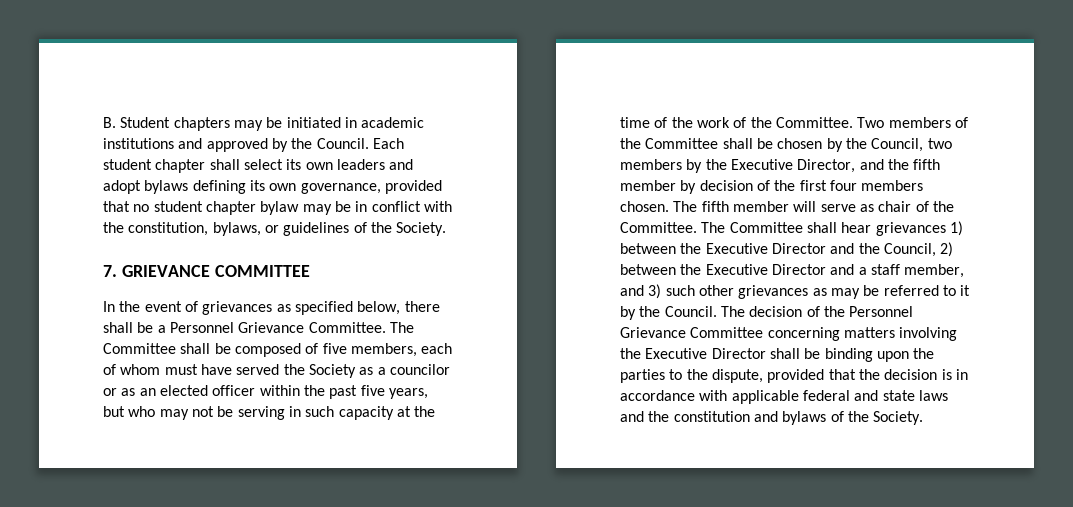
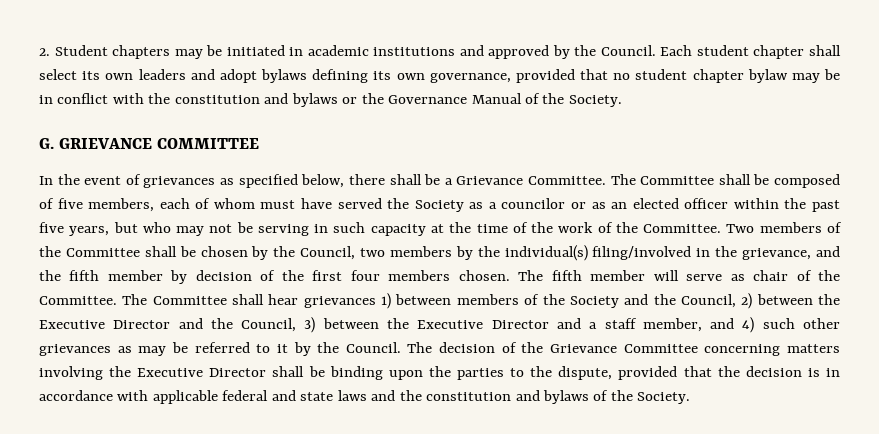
[103,117,116,128] B. -> [39,48,50,56] 2.
[128,222,350,236] constitution, bylaws, or guidelines -> [174,93,522,107] constitution and bylaws or the Governance Manual
[103,265,117,277] 7. -> [39,138,54,149] G.
[169,322,234,333] Personnel -> (453, 181) none
[730,159,856,173] Executive Director, -> [504,245,812,261] individual(s) filing/involved in the grievance,
[680,243,826,254] the Executive Director -> [456,294,619,308] members of the Society
(855, 269) none -> [210,317,581,333] the Council, 3) between the Executive Director and
[648,284,662,299] 3) -> [742,317,755,333] 4)
[849,306,914,317] Personnel -> (544, 347) none

